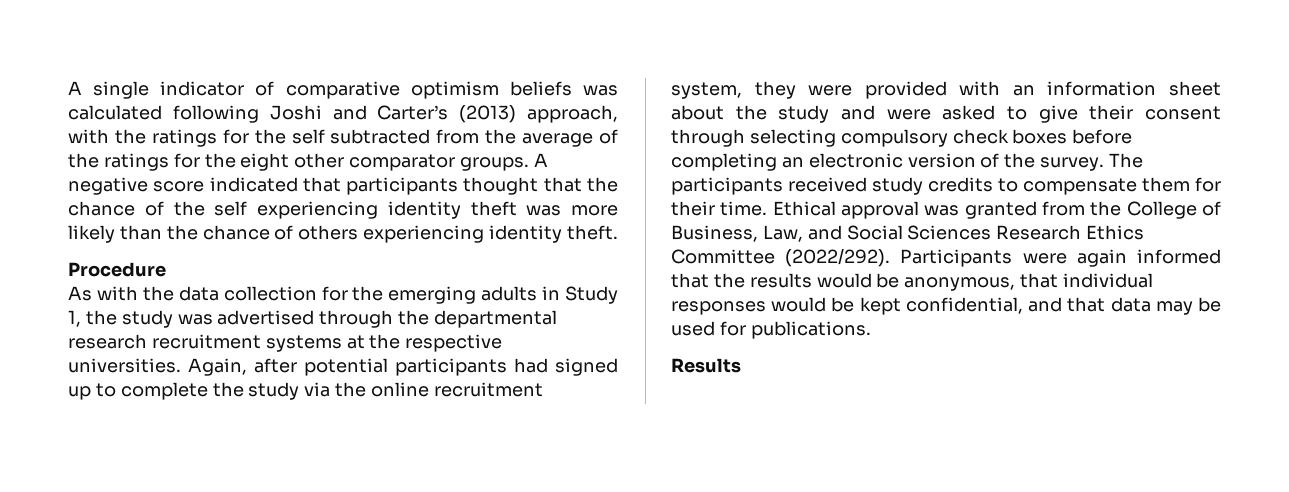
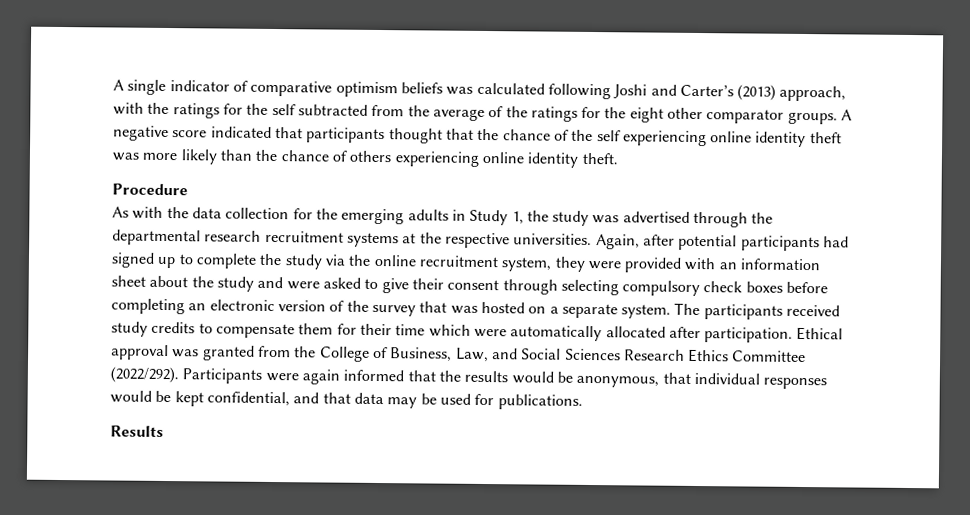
(378, 210) none -> [710,131,753,143] online
(485, 234) none -> [481,151,524,164] online
[1040,157,1105,171] survey. -> [371,301,672,319] survey that was hosted on a separate system.
[720,201,768,216] time. -> [395,324,794,343] time which were automatically allocated after participation.

